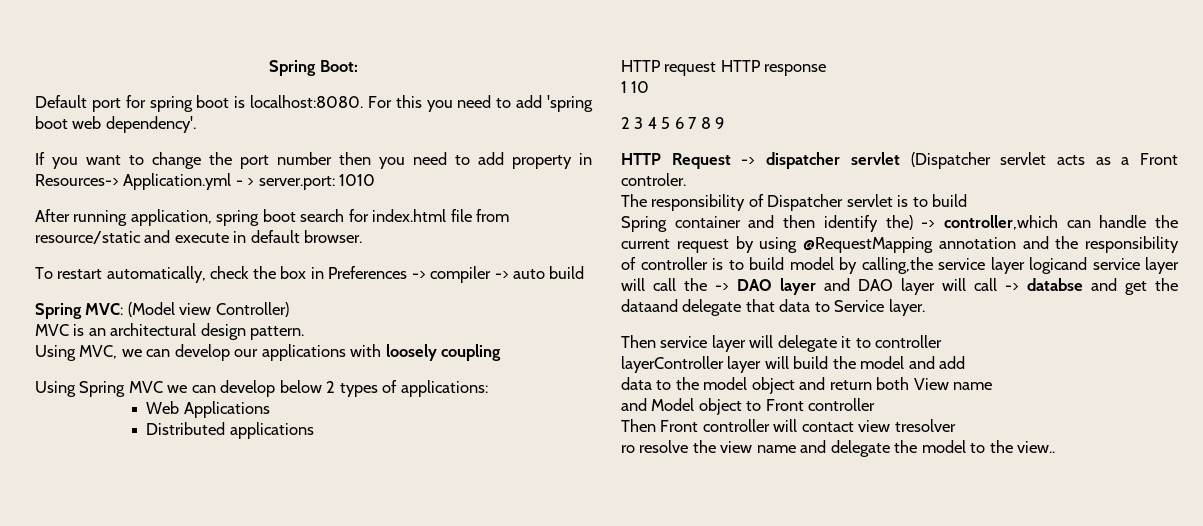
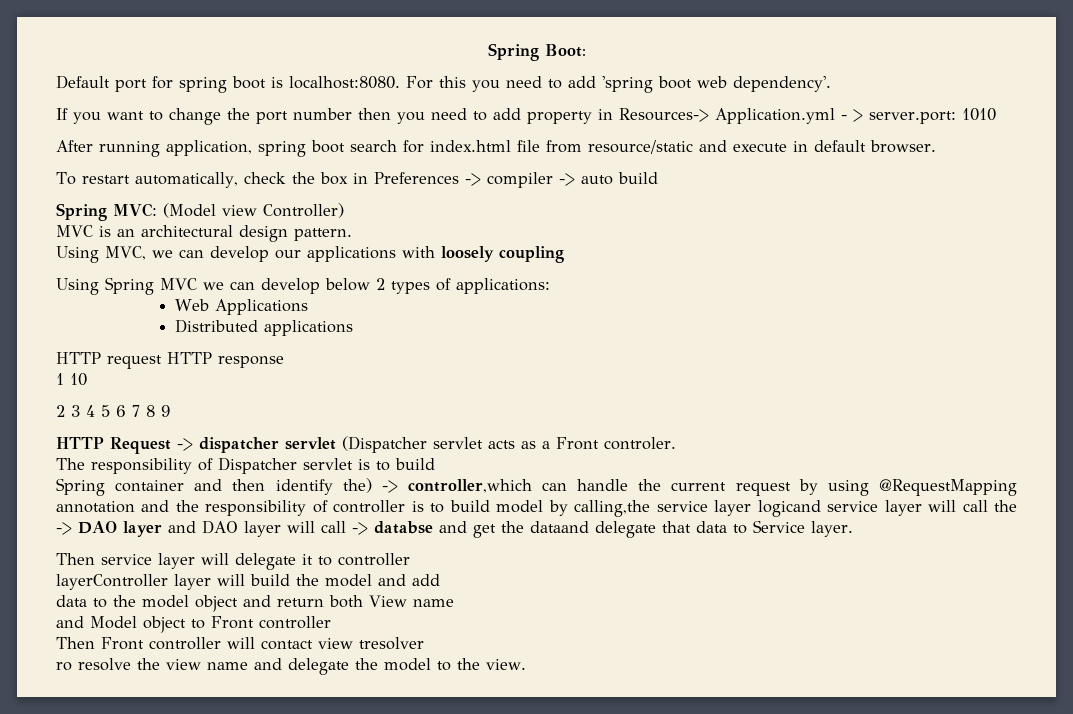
[1017,441,1056,453] view.. -> [486,659,526,670] view.

